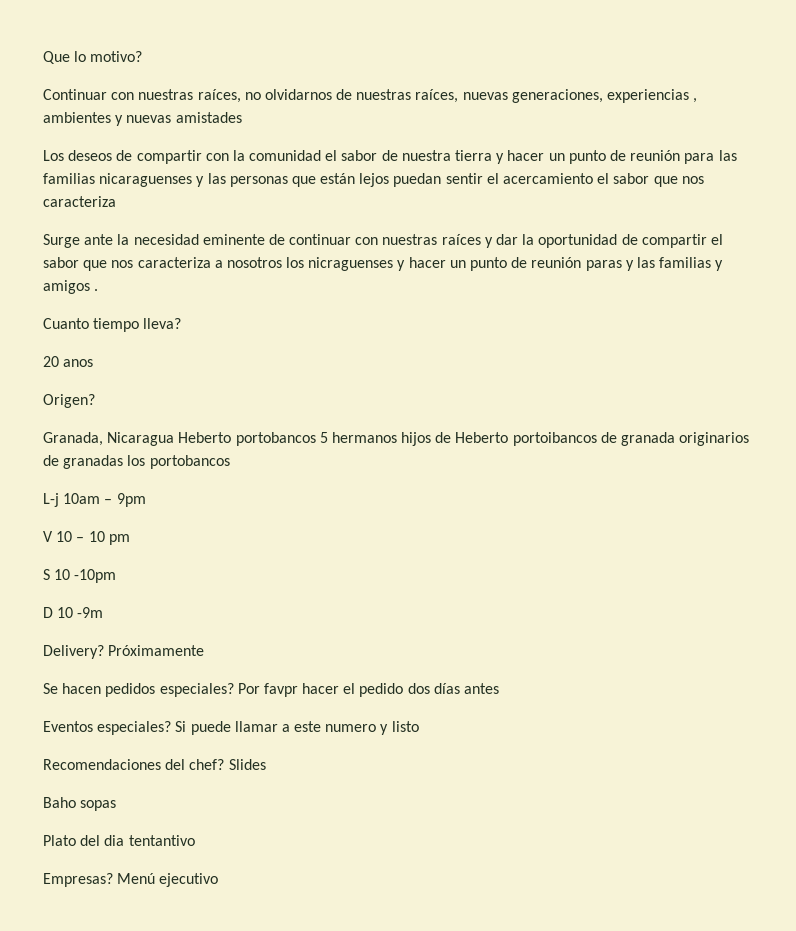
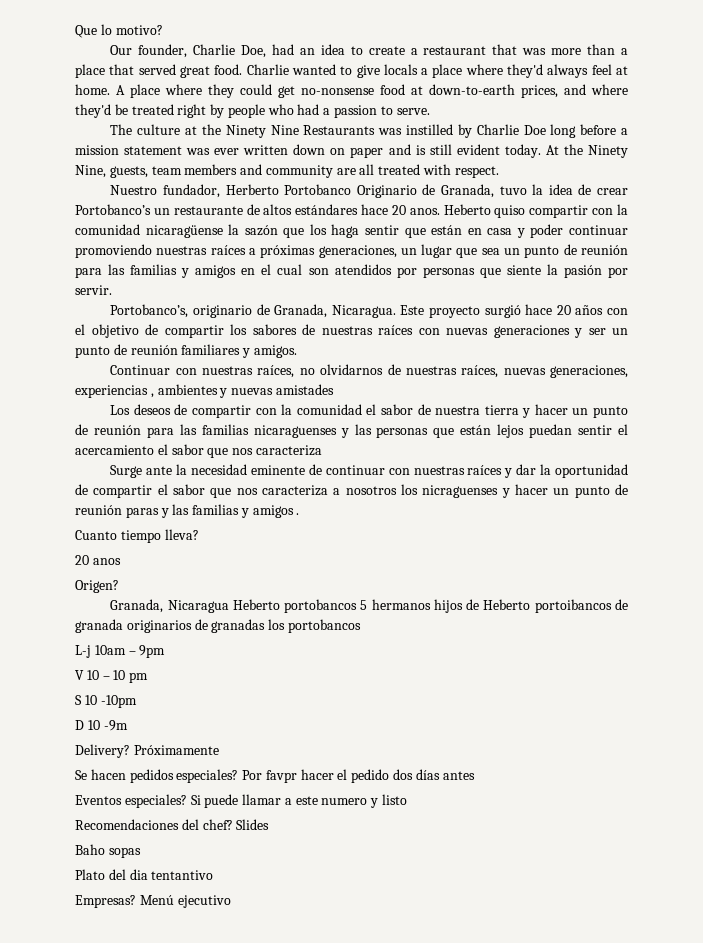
(143, 56) none -> [110,44,629,58] [75,64,628,78] [75,84,628,98] [75,104,430,118] [110,124,628,138] [75,144,628,158] [75,164,499,178] [110,184,628,198] [75,204,628,218] [75,224,628,238] [75,244,629,258] [75,264,628,278] [75,285,112,295] [110,304,628,318] [75,324,628,338] [75,344,297,358] // Our founder, Charlie Doe, had an idea to create a restaurant that was more than a place that served great food. Charlie wanted to give locals a place where they'd always feel at home. A place where they could get no-nonsense food at down-to-earth prices, and where they'd be treated right by people who had a passion to serve. // The culture at the Ninety Nine Restaurants was instilled by Charlie Doe long before a mission statement was ever written down on paper and is still evident today. At the Ninety Nine, guests, team members and community are all treated with respect. // Nuestro fundador, Herberto Portobanco Originario de Granada, tuvo la idea de crear Portobanco’s un restaurante de altos estándares hace 20 anos. Heberto quiso compartir con la comunidad nicaragüense la sazón que los haga sentir que están en casa y poder continuar promoviendo nuestras raíces a próximas generaciones, un lugar que sea un punto de reunión para las familias y amigos en el cual son atendidos por personas que siente la pasión por servir. // Portobanco’s, originario de Granada, Nicaragua. Este proyecto surgió hace 20 años con el objetivo de compartir los sabores de nuestras raíces con nuevas generaciones y ser un punto de reunión familiares y amigos.

